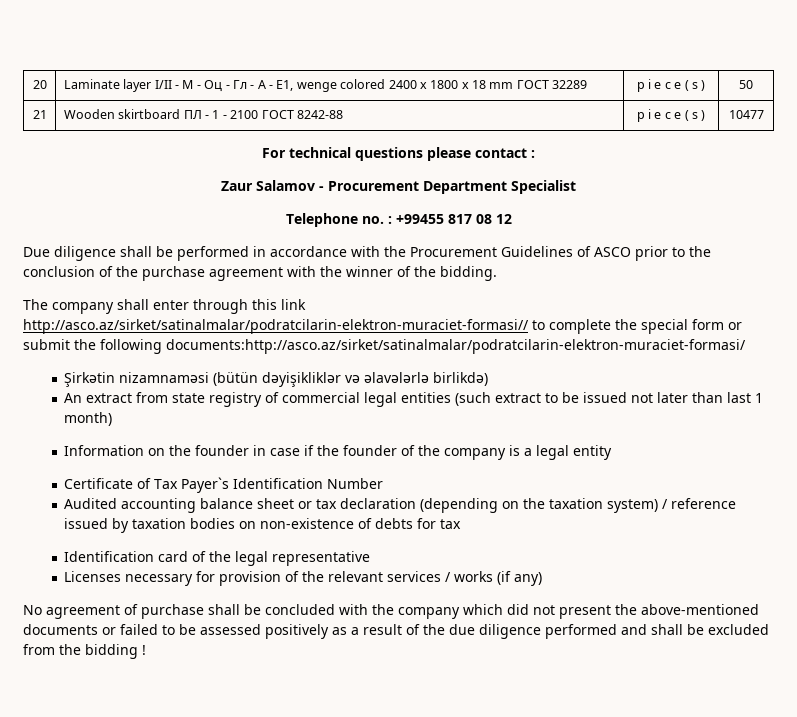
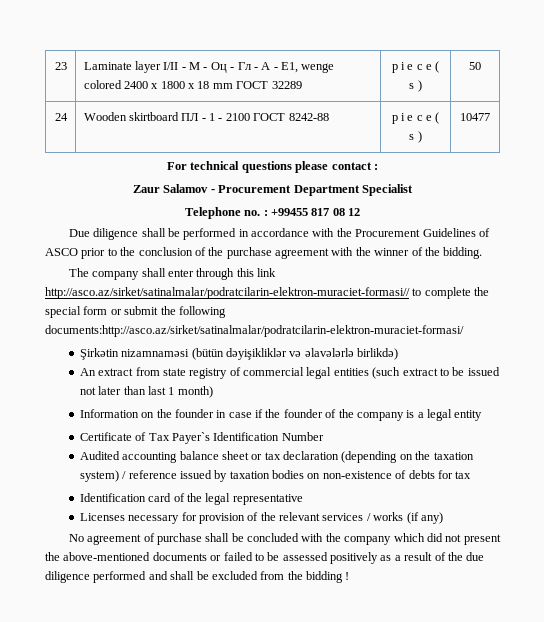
[32,80,47,89] 20 -> [54,62,67,70] 23
[32,110,47,119] 21 -> [54,113,68,121] 24

